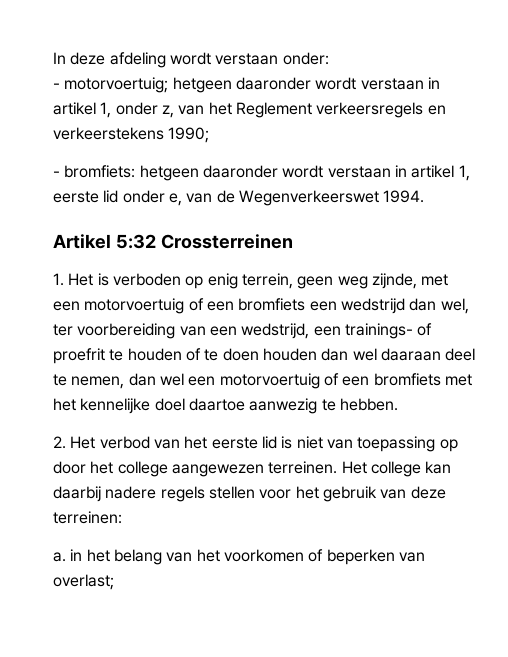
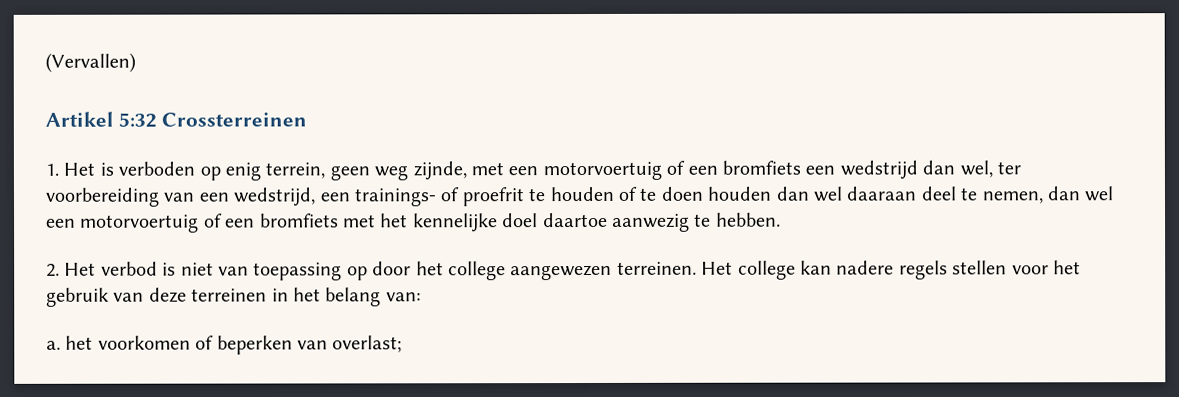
[53,52,329,68] [53,77,440,93] [53,102,446,118] [53,127,210,143] [53,165,470,181] [53,190,425,206] In deze afdeling wordt verstaan onder: // - motorvoertuig; hetgeen daaronder wordt verstaan in artikel 1, onder z, van het Reglement verkeersregels en verkeerstekens 1990; // - bromfiets: hetgeen daaronder wordt verstaan in artikel 1, eerste lid onder e, van de Wegenverkeerswet 1994. -> [45,52,136,73] (Vervallen)
[153,436,277,449] van het eerste lid -> (158, 268) none
[53,486,101,502] daarbij -> (832, 267) none
[53,511,122,524] [53,552,66,562] terreinen: // a. -> [191,288,268,302] terreinen
[166,552,193,562] van -> [385,292,421,302] [46,340,61,350] van: // a.

